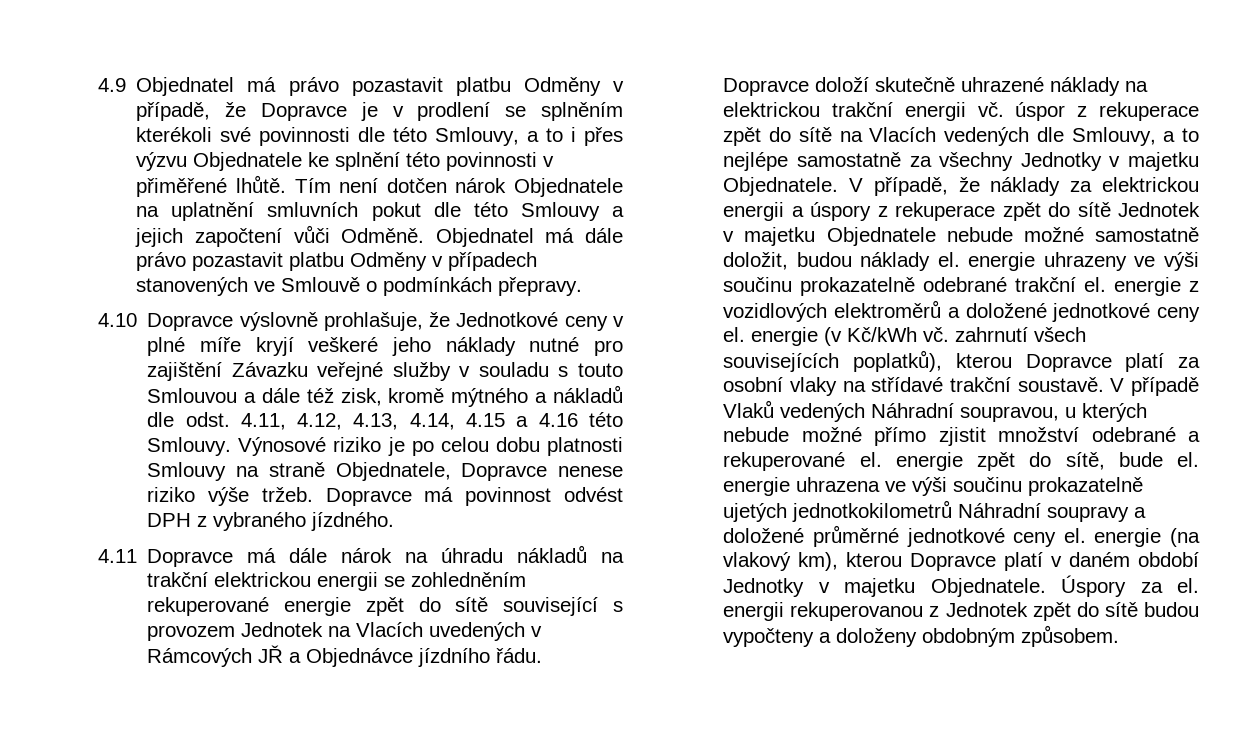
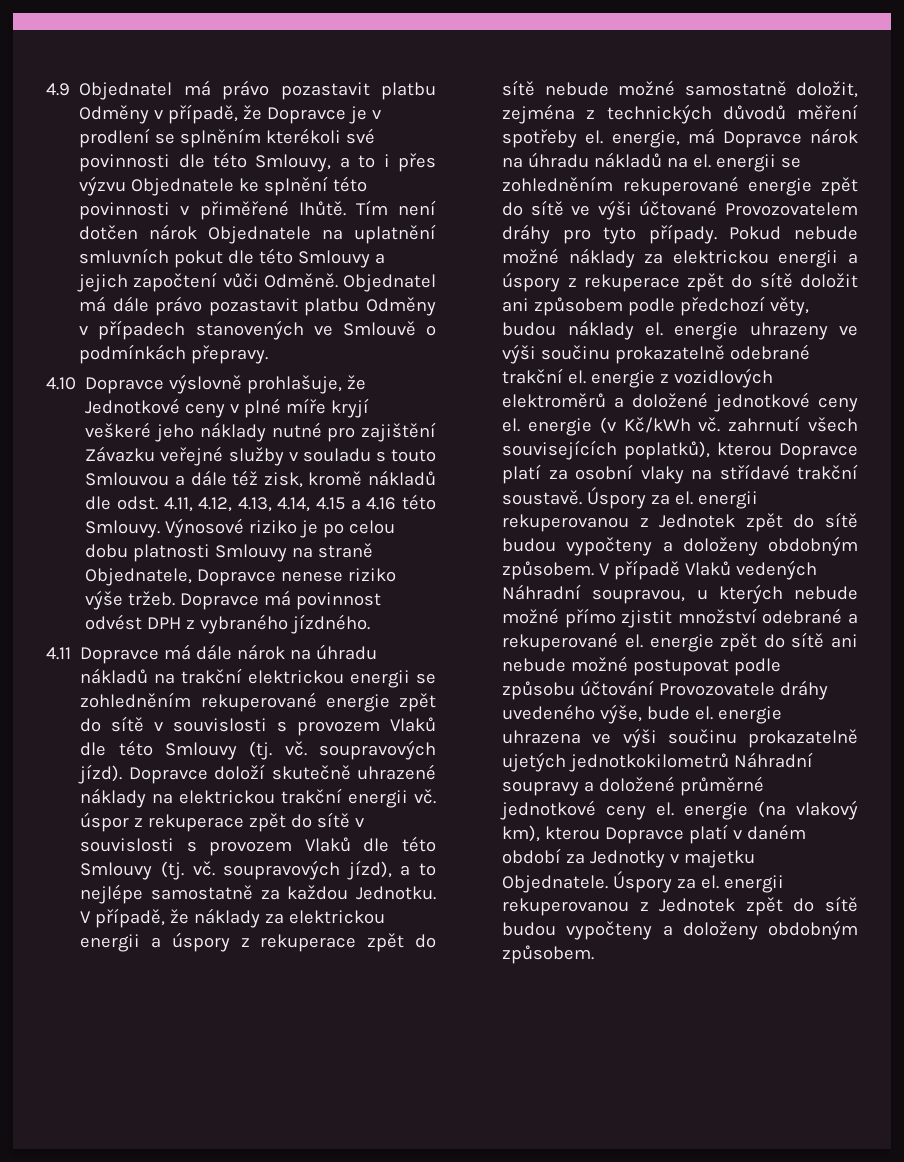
[451,388,548,407] mýtného a -> (363, 478) none
[503,597,623,616] [147,622,543,641] [147,645,543,667] související s provozem Jednotek na Vlacích uvedených v Rámcových JŘ a Objednávce jízdního řádu. -> [154,717,436,736] [80,740,436,760] [78,764,123,784] v souvislosti s provozem Vlaků dle této Smlouvy (tj. vč. soupravových jízd).
[839,127,1156,146] na Vlacích vedených dle Smlouvy, -> [355,818,365,827] [80,836,436,856] [80,860,392,880] v souvislosti s provozem Vlaků dle této Smlouvy (tj. vč. soupravových jízd),
[939,152,1199,171] [723,177,839,196] všechny Jednotky v majetku Objednatele. -> [287,885,436,900] každou Jednotku.
[1118,202,1200,217] [723,227,1199,246] [723,252,789,270] Jednotek v majetku Objednatele nebude možné samostatně doložit, -> [544,80,858,98] [502,104,858,124] [502,128,858,148] [502,152,802,172] [502,176,858,196] [502,200,858,220] [502,224,858,244] [502,248,858,268] [502,272,858,292] [502,296,810,316] nebude možné samostatně doložit, zejména z technických důvodů měření spotřeby el. energie, má Dopravce nárok na úhradu nákladů na el. energii se zohledněním rekuperované energie zpět do sítě ve výši účtované Provozovatelem dráhy pro tyto případy. Pokud nebude možné náklady za elektrickou energii a úspory z rekuperace zpět do sítě doložit ani způsobem podle předchozí věty,
(1104, 384) none -> [587,487,759,509] [502,512,858,532] [502,536,858,556] [502,561,595,580] Úspory za el. energii rekuperovanou z Jednotek zpět do sítě budou vypočteny a doloženy obdobným způsobem.
[1065,452,1105,470] sítě, -> [791,632,858,648] [502,656,782,676] [502,680,829,700] [502,704,643,724] sítě ani nebude možné postupovat podle způsobu účtování Provozovatele dráhy uvedeného výše,
(1199, 559) none -> [566,853,586,864] za

